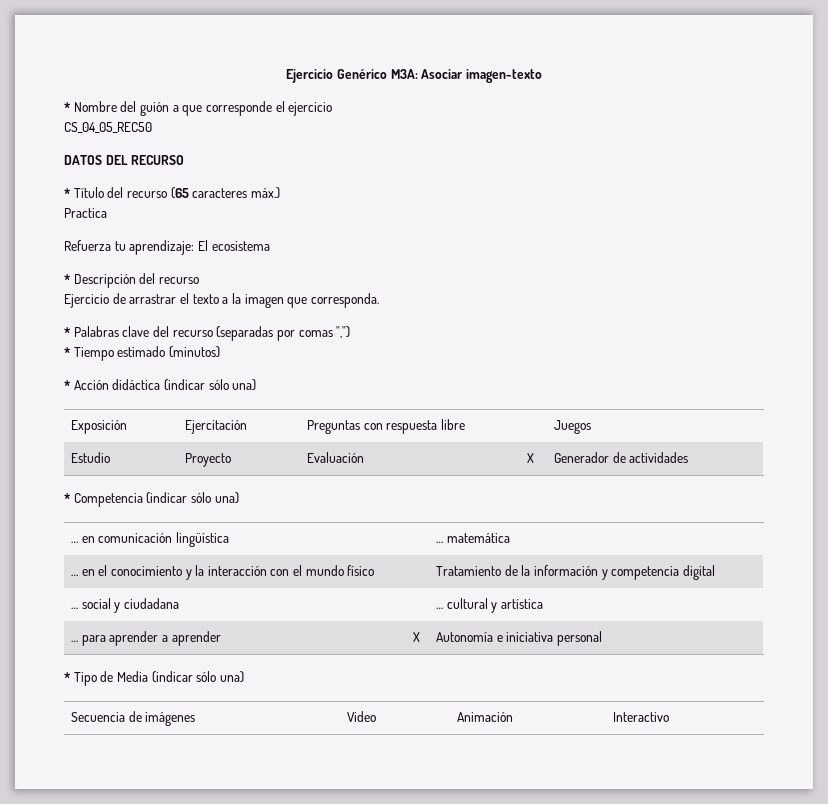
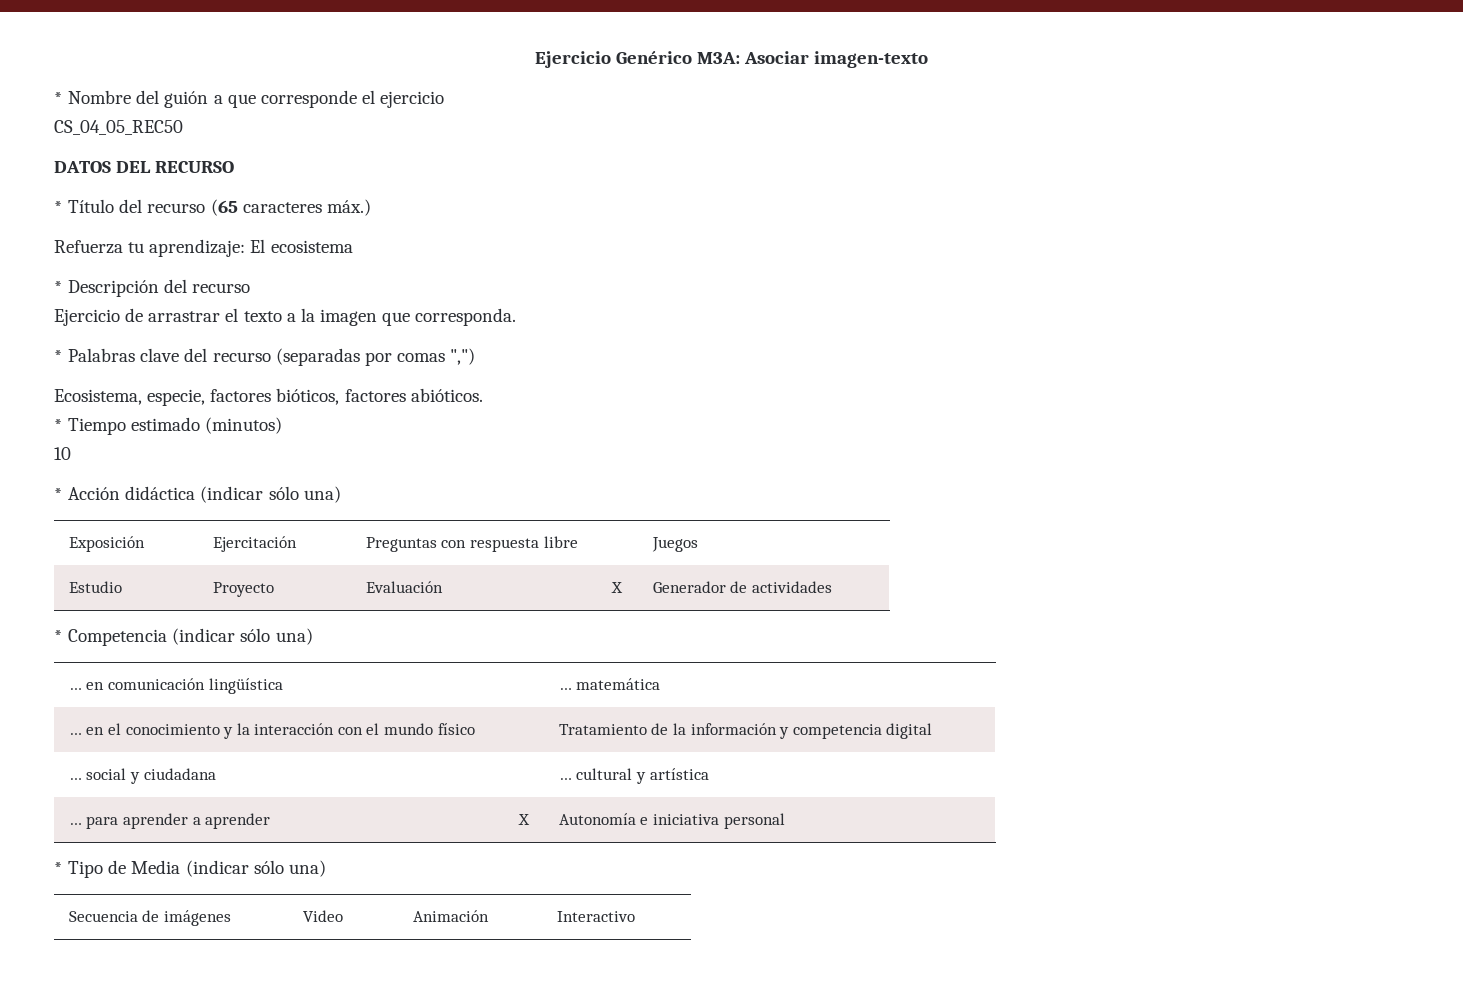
[64,208,107,218] // Practica -> (371, 207) none
(351, 332) none -> [54,388,483,406] // Ecosistema, especie, factores bióticos, factores abióticos.
(220, 352) none -> [54,447,71,460] // 10

